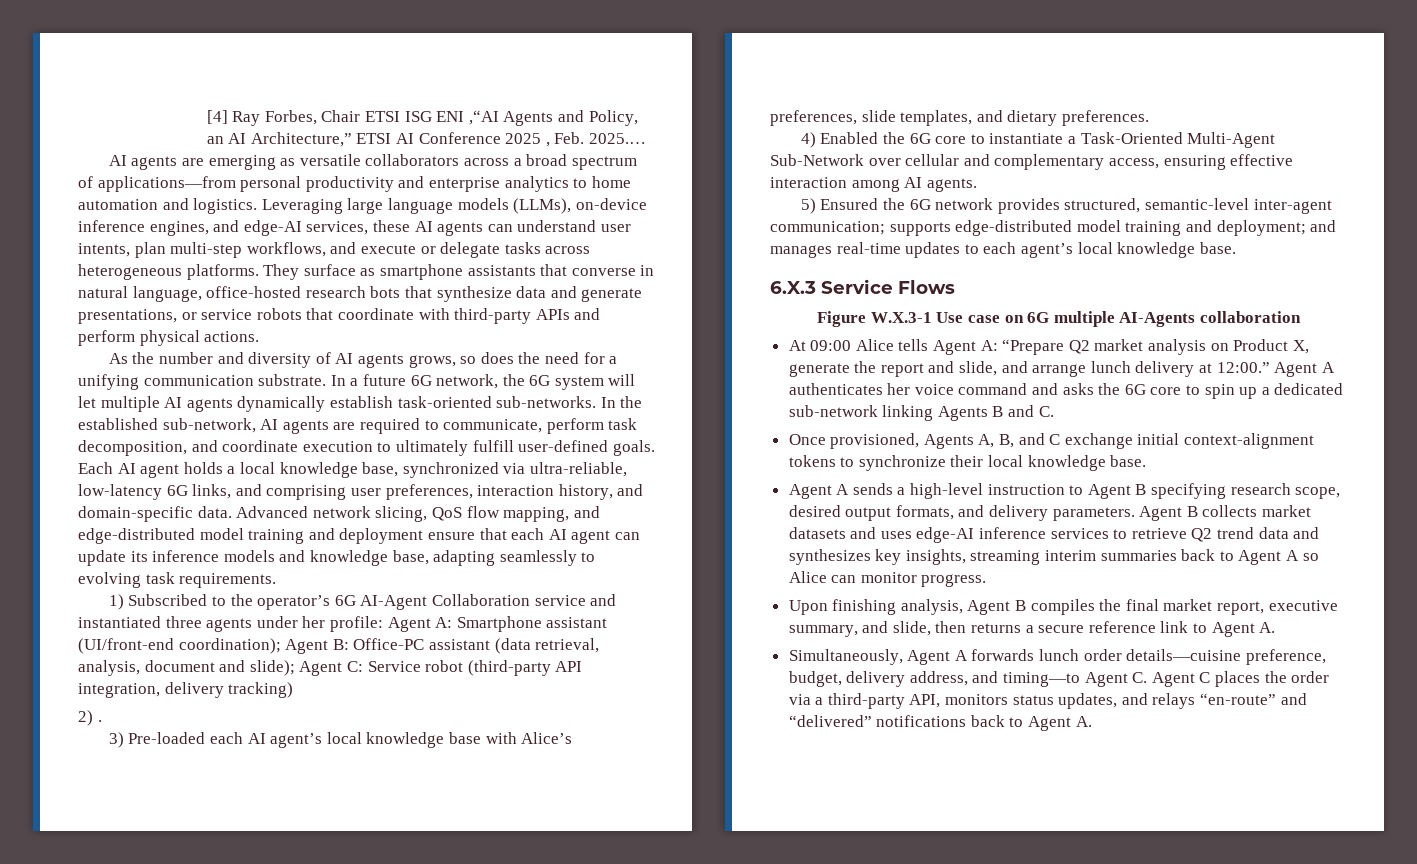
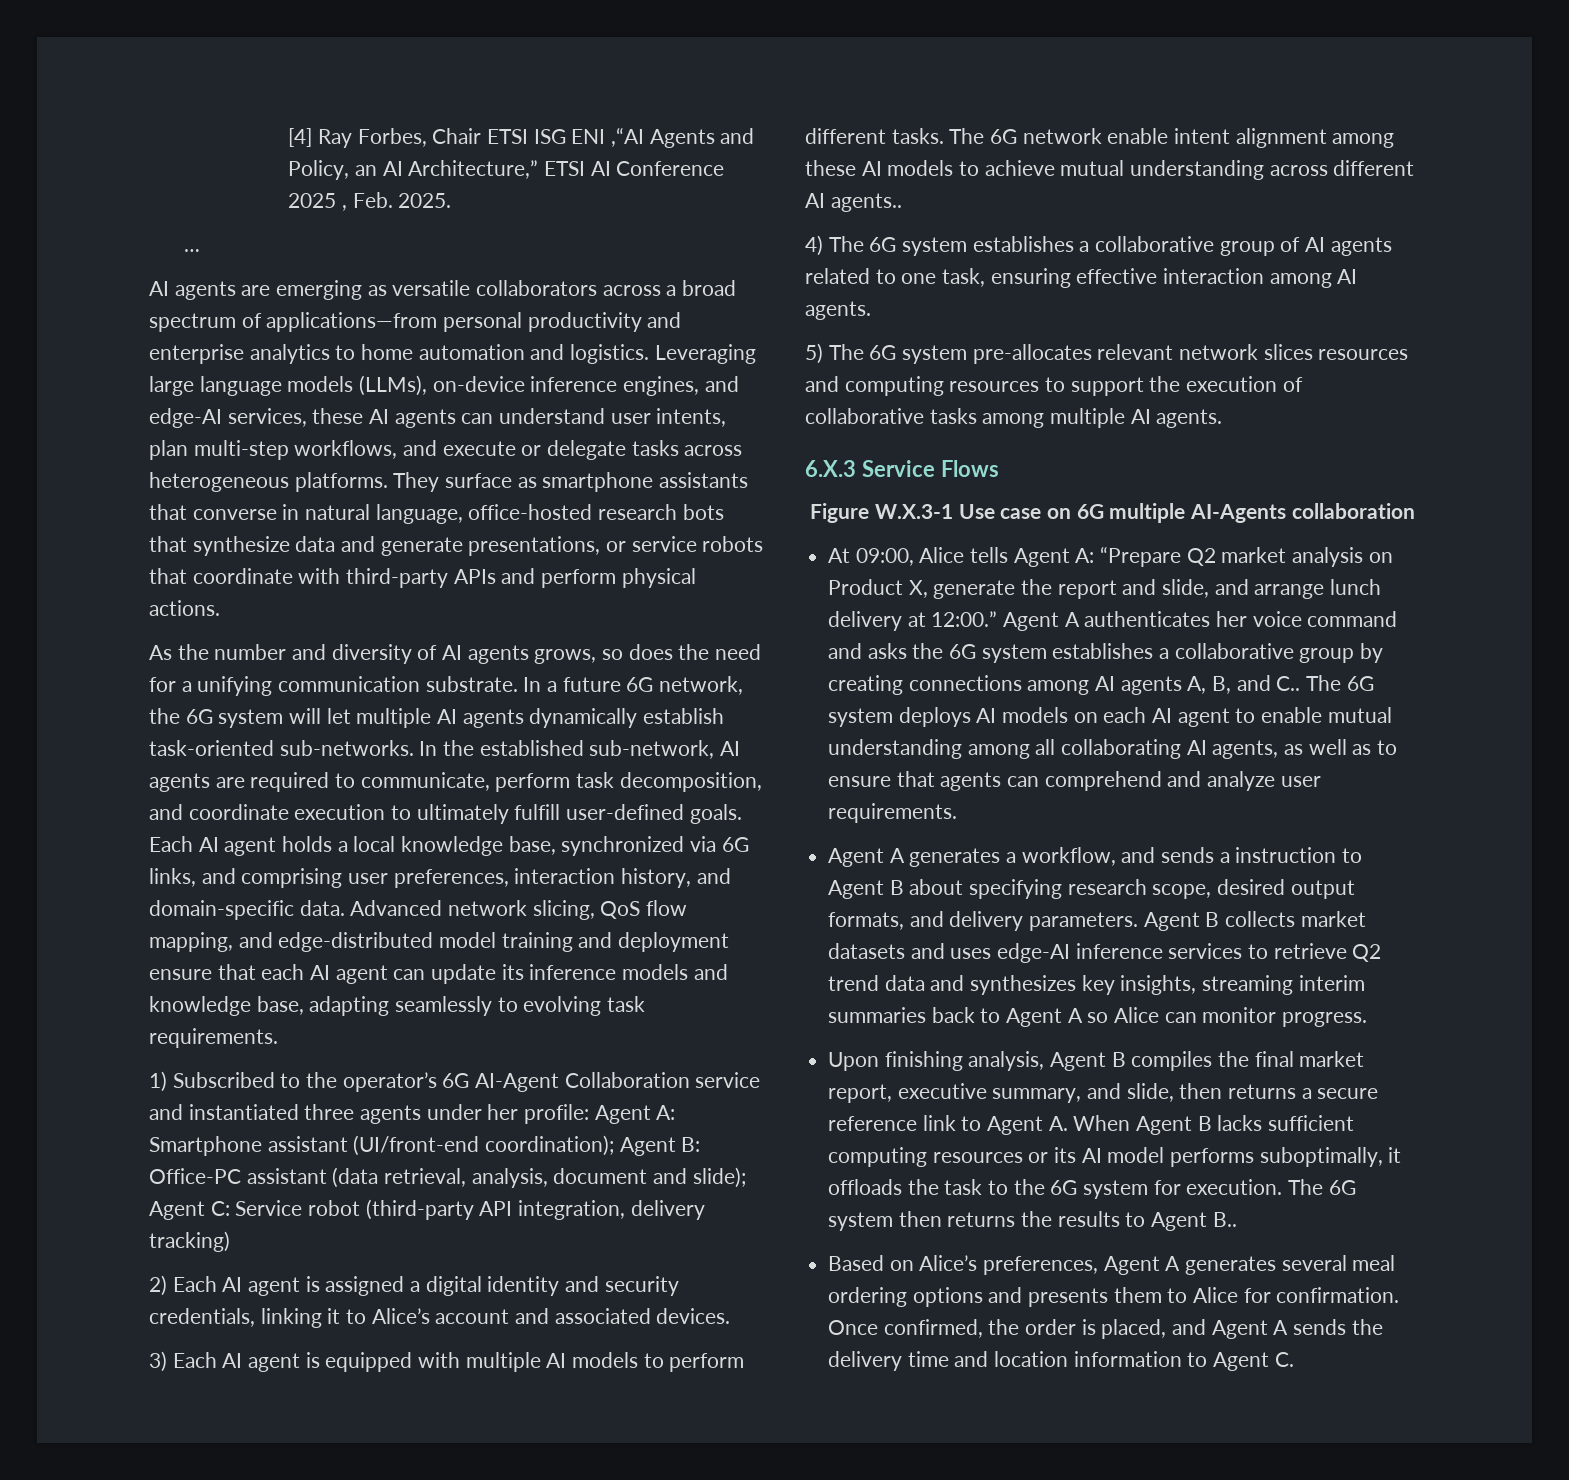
[588,133,646,144] 2025.… -> [398,193,452,208] [183,249,200,252] 2025. // …
[529,462,627,477] [78,484,162,500] ultra-reliable, low-latency -> (717, 844) none
[97,720,102,722] [108,732,573,748] [770,110,1149,126] [800,132,1276,148] [770,154,1159,170] . // 3) Pre-loaded each AI agent’s local knowledge base with Alice’s preferences, slide templates, and dietary preferences. // 4) Enabled the 6G core to instantiate a Task-Oriented Multi-Agent Sub-Network over cellular and complementary access, -> [172,1276,679,1296] [149,1308,731,1328] [149,1351,745,1372] [805,128,1395,148] [805,160,1415,180] [805,193,902,212] [805,235,1392,256] [805,268,986,287] Each AI agent is assigned a digital identity and security credentials, linking it to Alice’s account and associated devices. // 3) Each AI agent is equipped with multiple AI models to perform different tasks. The 6G network enable intent alignment among these AI models to achieve mutual understanding across different AI agents.. // 4) The 6G system establishes a collaborative group of AI agents related to one task,
[820,198,1332,214] [770,220,1337,236] [770,242,1236,258] Ensured the 6G network provides structured, semantic-level inter-agent communication; supports edge-distributed model training and deployment; and manages real-time updates to each agent’s local knowledge base. -> [828,344,1409,364] [805,376,1303,396] [805,408,1223,428] The 6G system pre-allocates relevant network slices resources and computing resources to support the execution of collaborative tasks among multiple AI agents.
[810,340,852,351] 09:00 -> [855,548,914,566] 09:00,
[1150,383,1344,399] [788,405,1054,421] [788,433,1315,449] [788,455,1147,471] [788,484,850,499] core to spin up a dedicated sub-network linking Agents B and C. // Once provisioned, Agents A, B, and C exchange initial context-alignment tokens to synchronize their local knowledge base. // Agent A -> [981,643,1384,663] [828,675,1374,695] [828,707,1392,727] [828,739,1398,759] [828,771,1321,791] [828,803,958,823] [828,847,1156,867] system establishes a collaborative group by creating connections among AI agents A, B, and C.. The 6G system deploys AI models on each AI agent to enable mutual understanding among all collaborating AI agents, as well as to ensure that agents can comprehend and analyze user requirements. // Agent A generates a workflow, and
[910,483,984,499] high-level -> (1230, 857) none
(1147, 489) none -> [909,879,964,895] about
[788,649,1326,665] [788,671,1330,687] [788,693,1307,709] [788,715,1092,731] // Simultaneously, Agent A forwards lunch order details—cuisine preference, budget, delivery address, and timing—to Agent C. Agent C places the order via a third-party API, monitors status updates, and relays “en-route” and “delivered” notifications back to Agent A. -> [1073,1115,1355,1135] [828,1147,1402,1167] [828,1179,1356,1199] [828,1211,1237,1231] [828,1255,1396,1275] [828,1287,1400,1307] [828,1319,1383,1339] [828,1351,1294,1371] When Agent B lacks sufficient computing resources or its AI model performs suboptimally, it offloads the task to the 6G system for execution. The 6G system then returns the results to Agent B.. // Based on Alice’s preferences, Agent A generates several meal ordering options and presents them to Alice for confirmation. Once confirmed, the order is placed, and Agent A sends the delivery time and location information to Agent C.

